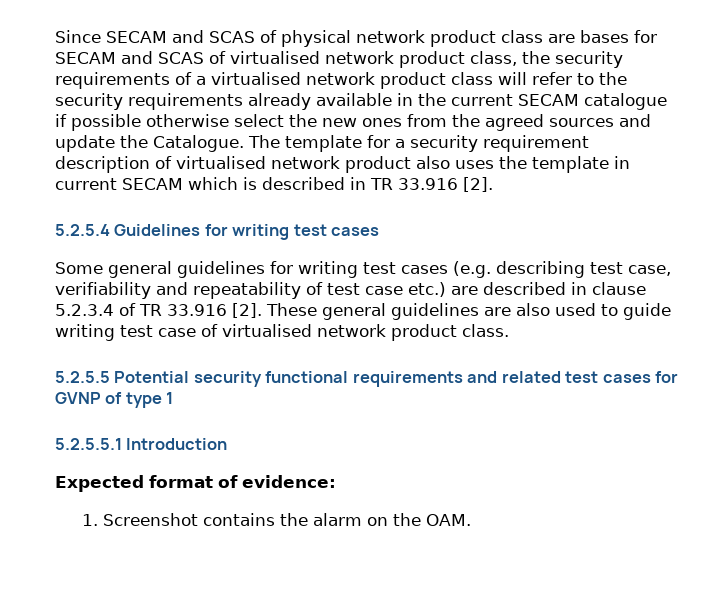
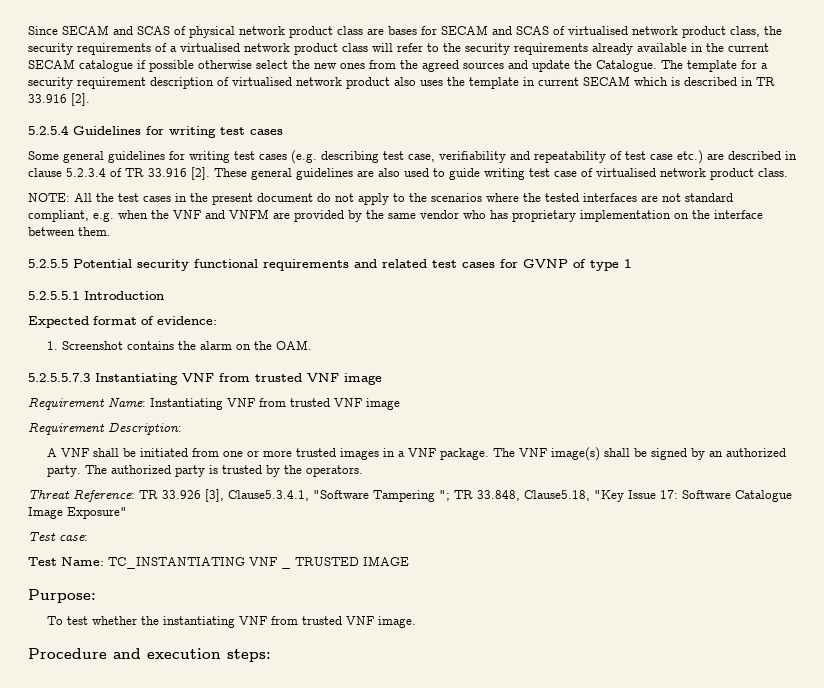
(509, 330) none -> [28,193,733,205] [28,209,763,222] [28,227,111,236] // NOTE: All the test cases in the present document do not apply to the scenarios where the tested interfaces are not standard compliant, e.g. when the VNF and VNFM are provided by the same vendor who has proprietary implementation on the interface between them.
(471, 520) none -> [28,373,382,385] [28,397,400,410] [28,422,182,435] [47,447,787,461] [47,465,364,477] [28,489,792,502] [28,507,127,519] [28,532,88,541] [28,557,277,569] [281,566,291,569] [295,556,409,566] [28,589,96,603] [47,616,417,628] [28,648,271,662] // 5.2.5.5.7.3 Instantiating VNF from trusted VNF image // Requirement Name: Instantiating VNF from trusted VNF image // Requirement Description: // A VNF shall be initiated from one or more trusted images in a VNF package. The VNF image(s) shall be signed by an authorized party. The authorized party is trusted by the operators. // Threat Reference: TR 33.926 [3], Clause5.3.4.1, "Software Tampering "; TR 33.848, Clause5.18, "Key Issue 17: Software Catalogue Image Exposure" // Test case: // Test Name: TC_INSTANTIATING VNF _ TRUSTED IMAGE // Purpose: // To test whether the instantiating VNF from trusted VNF image. // Procedure and execution steps:

